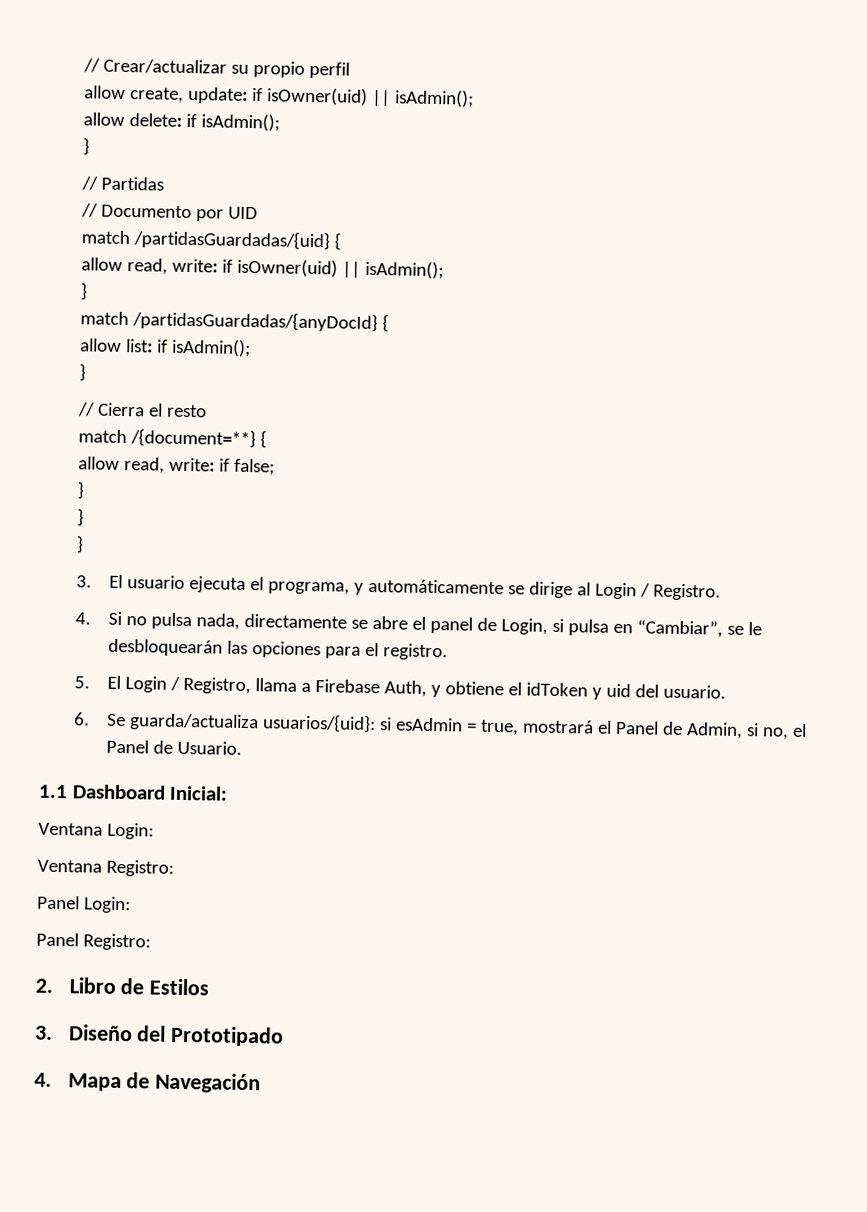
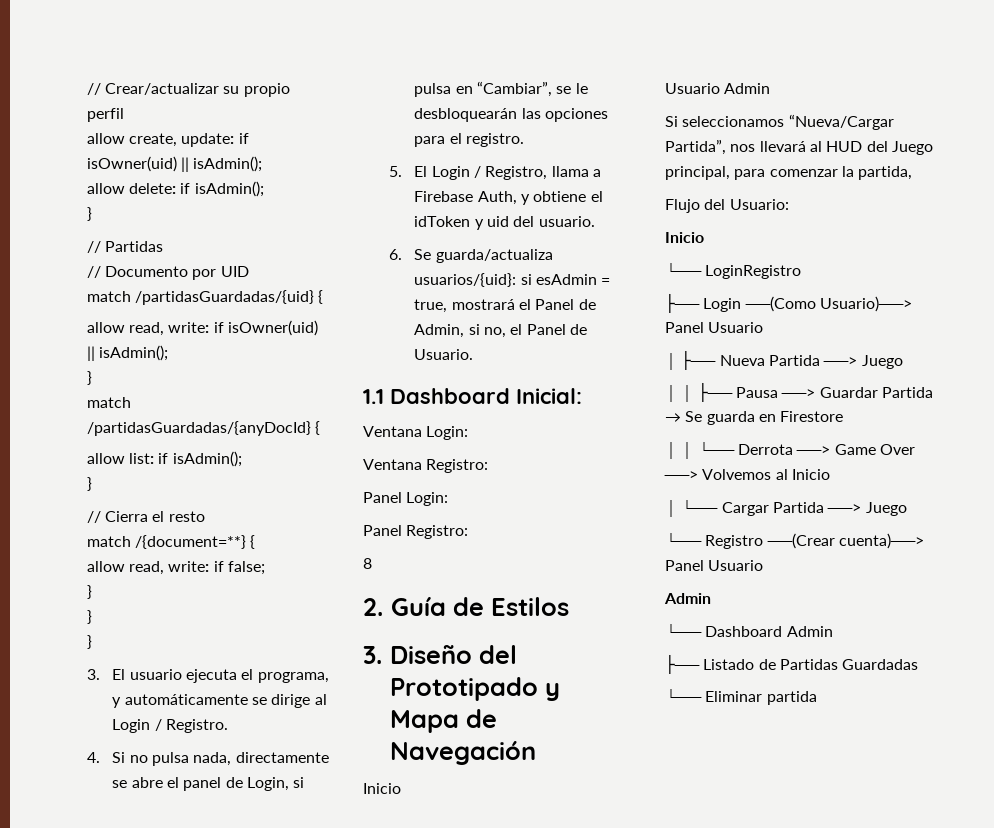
(151, 942) none -> [363,558,372,569] // 8
[68,977,116,994] Libro -> [391,597,446,616] Guía
[34,1072,52,1087] // 4. -> [545,683,560,701] y
(262, 1083) none -> [363,783,401,794] [665,83,771,94] [665,114,894,130] [665,139,933,155] [665,166,913,180] [665,199,789,213] [665,232,704,243] [665,263,802,279] [665,293,912,313] [665,322,764,333] [665,350,903,370] [665,382,933,402] [665,411,844,425] [665,442,915,459] [664,469,830,480] [665,500,907,517] [665,533,924,549] [665,560,764,571] [664,593,711,604] [665,624,833,637] [665,654,919,674] [665,689,817,705] // Inicio // Usuario Admin // Si seleccionamos “Nueva/Cargar Partida”, nos llevará al HUD del Juego principal, para comenzar la partida, // Flujo del Usuario: // Inicio // └── LoginRegistro // ├── Login ──(Como Usuario)──> Panel Usuario // │ ├── Nueva Partida ──> Juego // │ │ ├── Pausa ──> Guardar Partida → Se guarda en Firestore // │ │ └── Derrota ──> Game Over ──> Volvemos al Inicio // │ └── Cargar Partida ──> Juego // └── Registro ──(Crear cuenta)──> Panel Usuario // Admin // └── Dashboard Admin // ├── Listado de Partidas Guardadas // └── Eliminar partida

